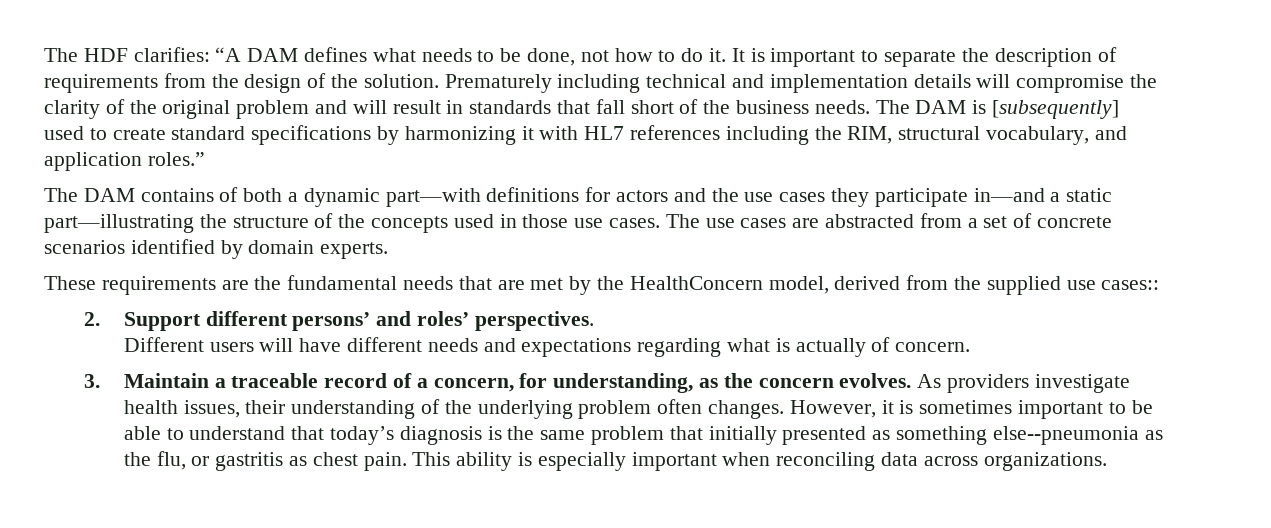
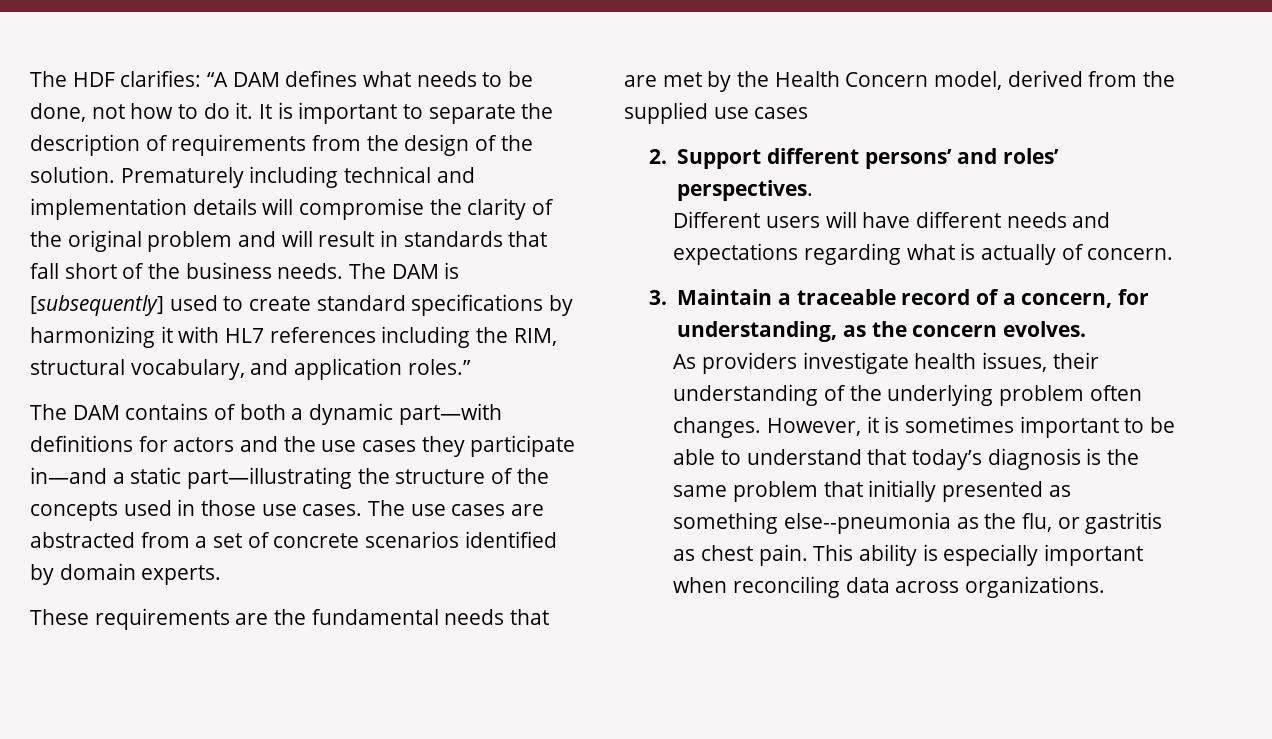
[629,276,763,290] HealthConcern -> [774,71,929,87] Health Concern
[1101,280,1160,290] cases:: -> [754,107,809,119] cases
(912, 380) none -> (1086, 329) //

